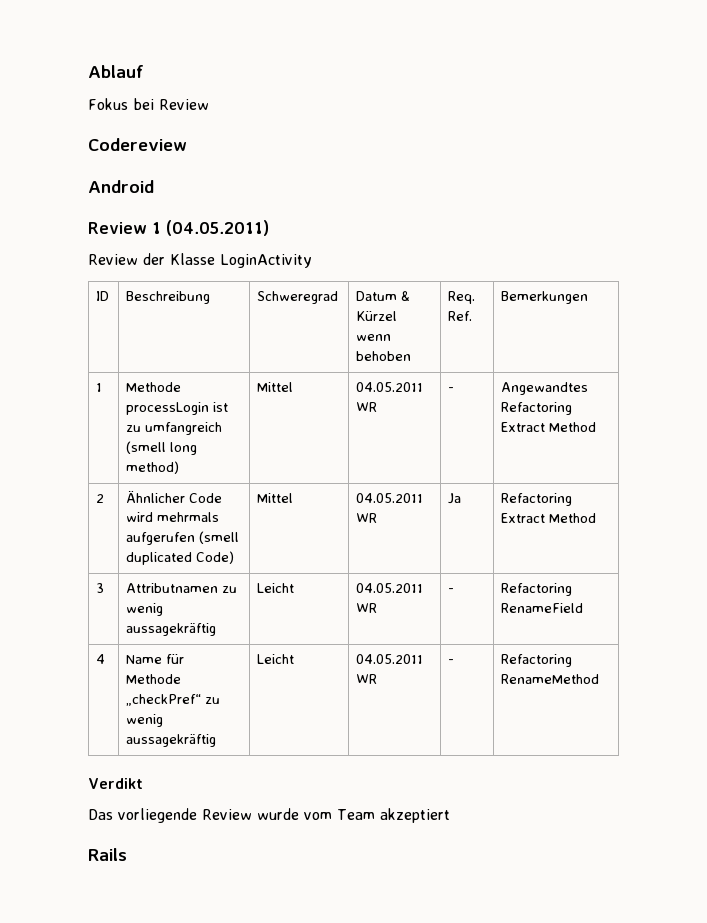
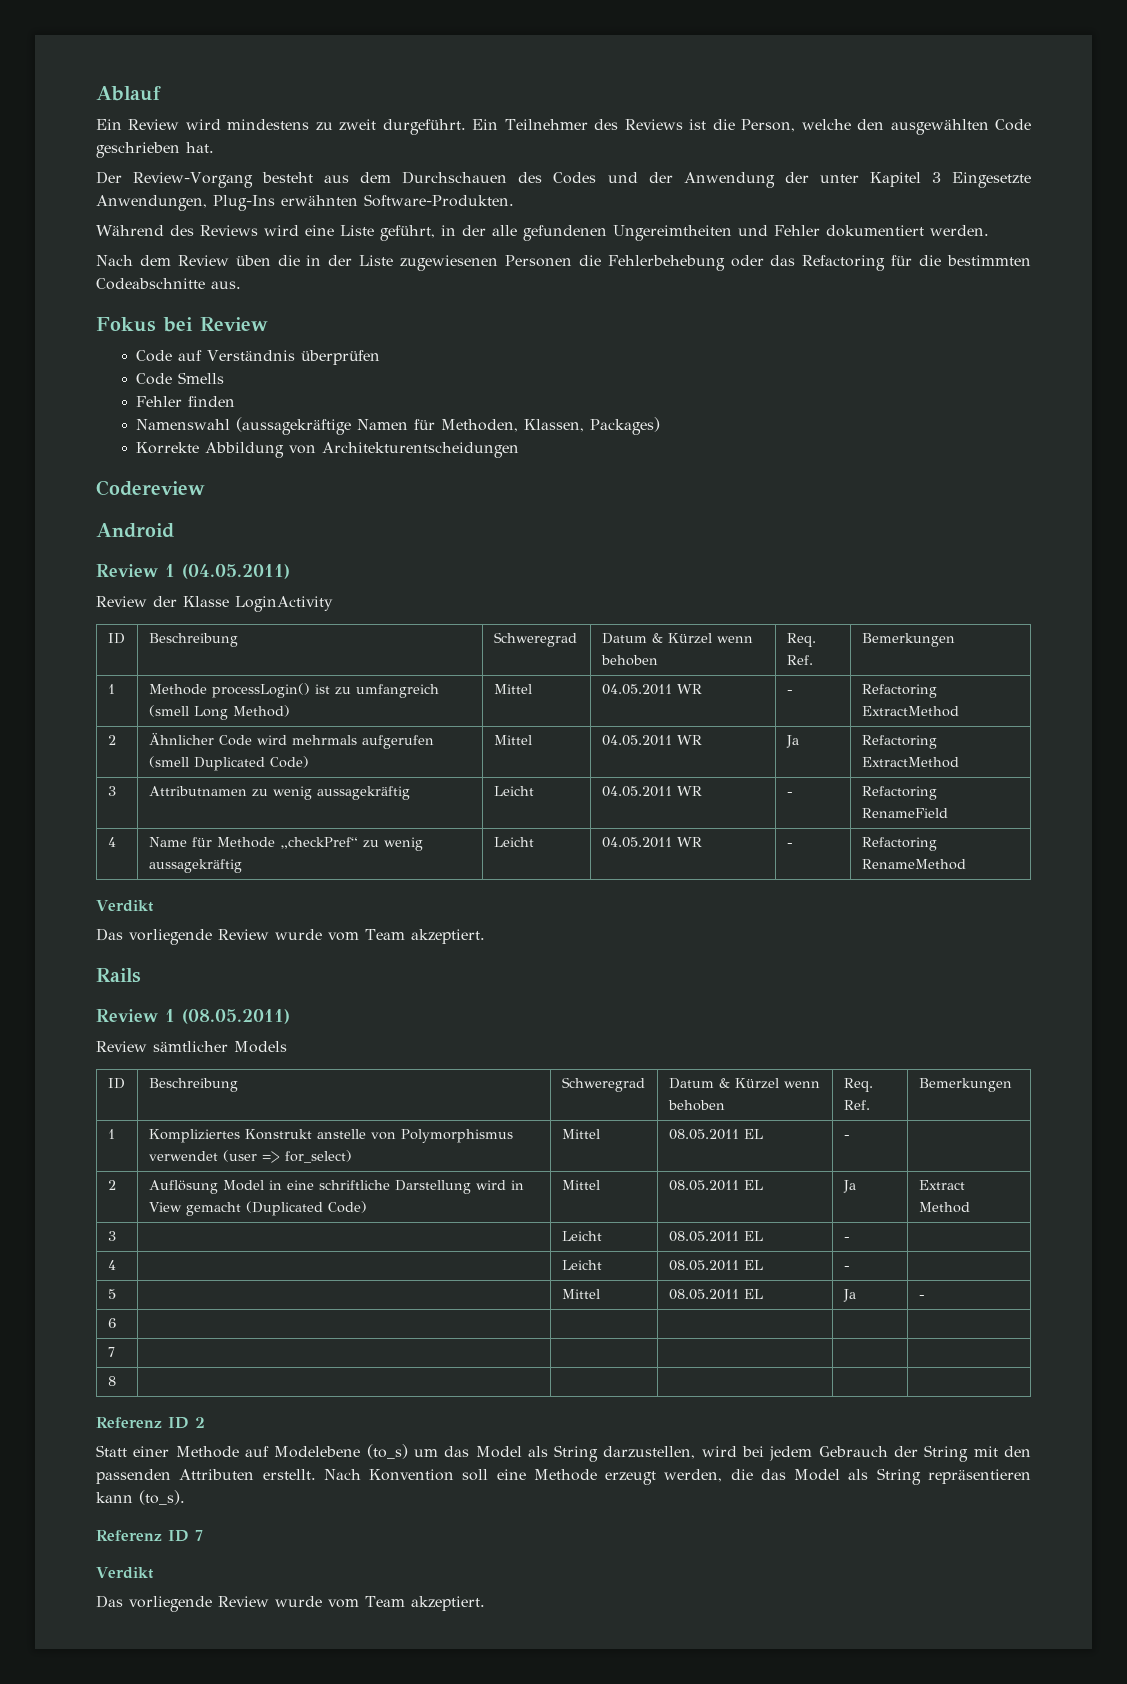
[88,98,209,110] Fokus bei Review -> [96,119,1032,135] [96,142,214,158] [96,171,1031,188] [96,194,514,211] [96,225,989,241] [96,255,1031,271] [96,278,241,290] [96,317,268,332] [136,350,381,365] [136,372,225,385] [136,396,236,407] [136,417,661,435] [136,442,520,458] Ein Review wird mindestens zu zweit durgeführt. Ein Teilnehmer des Reviews ist die Person, welche den ausgewählten Code geschrieben hat. // Der Review-Vorgang besteht aus dem Durchschauen des Codes und der Anwendung der unter Kapitel 3 Eingesetzte Anwendungen, Plug-Ins erwähnten Software-Produkten. // Während des Reviews wird eine Liste geführt, in der alle gefundenen Ungereimtheiten und Fehler dokumentiert werden. // Nach dem Review üben die in der Liste zugewiesenen Personen die Fehlerbehebung oder das Refactoring für die bestimmten Codeabschnitte aus. // Fokus bei Review // Code auf Verständnis überprüfen // Code Smells // Fehler finden // Namenswahl (aussagekräftige Namen für Methoden, Klassen, Packages) // Korrekte Abbildung von Architekturentscheidungen
[126,402,210,415] processLogin -> [211,683,310,698] processLogin()
[170,442,198,455] [126,461,180,474] long method) -> [193,705,290,720] Long Method)
[501,382,589,395] [501,402,573,415] [501,422,597,432] Angewandtes Refactoring Extract Method -> [861,684,937,698] [861,706,959,717] Refactoring ExtractMethod
[126,552,193,565] duplicated -> [193,757,265,771] Duplicated
[501,513,597,523] Extract Method -> [861,757,959,768] ExtractMethod
[379,808,450,823] akzeptiert -> [410,929,485,944] akzeptiert.
(127, 854) none -> [96,1009,290,1024] [96,1041,287,1053] [107,1078,125,1089] [148,1078,238,1092] [561,1077,645,1092] [668,1078,820,1089] [667,1100,725,1111] [843,1078,873,1092] [843,1100,870,1110] [918,1078,1012,1092] [107,1129,115,1139] [148,1129,513,1143] [148,1150,352,1163] [561,1129,600,1139] [668,1129,763,1140] [843,1135,850,1139] [107,1180,116,1190] [148,1180,524,1194] [148,1201,367,1216] [561,1180,600,1190] [668,1180,763,1191] [842,1180,856,1193] [918,1180,965,1190] [918,1202,970,1213] [107,1231,116,1241] [561,1231,602,1241] [668,1231,763,1242] [843,1237,850,1241] [107,1260,116,1270] [561,1260,602,1270] [668,1260,763,1271] [843,1266,850,1270] [107,1289,116,1299] [561,1289,600,1299] [668,1289,763,1300] [842,1289,856,1302] [918,1295,925,1299] [107,1318,116,1328] [107,1347,115,1357] [107,1376,116,1386] [96,1417,205,1429] [96,1444,1031,1462] [96,1468,1031,1485] [96,1490,185,1505] [96,1530,203,1542] [96,1567,154,1579] [96,1595,485,1612] // Review 1 (08.05.2011) // Review sämtlicher Models // ID | Beschreibung | Schweregrad | Datum & Kürzel wenn behoben | Req. Ref. | Bemerkungen // 1 | Kompliziertes Konstrukt anstelle von Polymorphismus verwendet (user => for_select) | Mittel | 08.05.2011 EL | - | // 2 | Auflösung Model in eine schriftliche Darstellung wird in View gemacht (Duplicated Code) | Mittel | 08.05.2011 EL | Ja | Extract Method // 3 | | Leicht | 08.05.2011 EL | - | // 4 | | Leicht | 08.05.2011 EL | - | // 5 | | Mittel | 08.05.2011 EL | Ja | - // 6 | | | | | // 7 | | | | | // 8 | | | | | // Referenz ID 2 // Statt einer Methode auf Modelebene (to_s) um das Model als String darzustellen, wird bei jedem Gebrauch der String mit den passenden Attributen erstellt. Nach Konvention soll eine Methode erzeugt werden, die das Model als String repräsentieren kann (to_s). // Referenz ID 7 // Verdikt // Das vorliegende Review wurde vom Team akzeptiert.

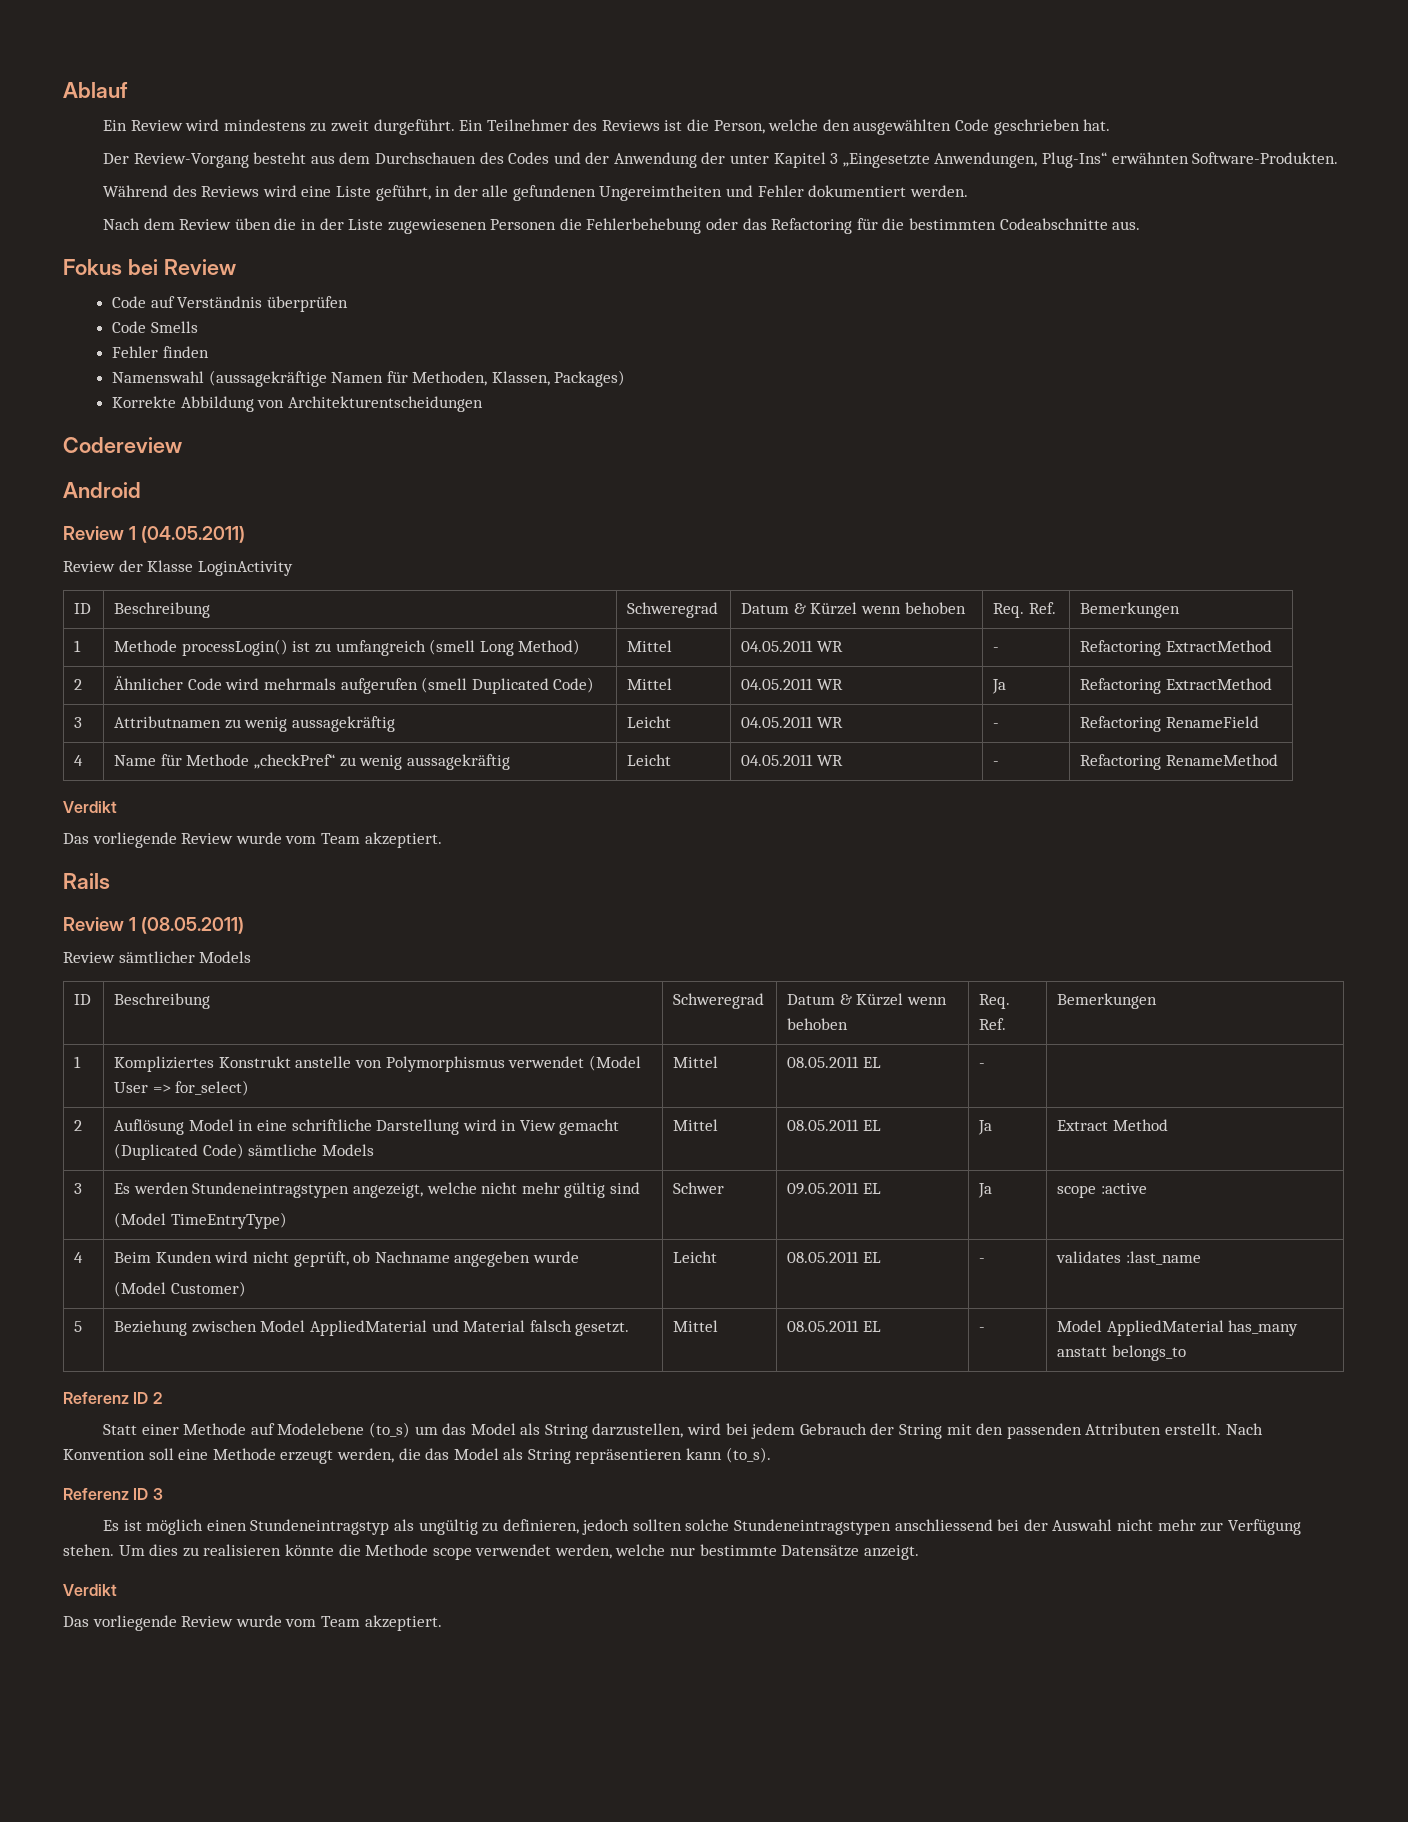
[952,172,1031,188] [96,195,275,211] Eingesetzte Anwendungen, Plug-Ins -> [842,152,1108,168] „Eingesetzte Anwendungen, Plug-Ins“
[222,1150,257,1162] (user -> [588,1055,641,1071] [114,1082,149,1093] (Model User
(367, 1207) none -> [248,1144,374,1156] sämtliche Models
[561,1231,602,1241] [668,1231,763,1242] [843,1237,850,1241] [107,1260,116,1270] [561,1260,602,1270] [668,1260,763,1271] [843,1266,850,1270] [107,1289,116,1299] [561,1289,600,1299] [668,1289,763,1300] [842,1289,856,1302] [918,1295,925,1299] [107,1318,116,1328] [107,1347,115,1357] [107,1376,116,1386] | Leicht | 08.05.2011 EL | - | // 4 | | Leicht | 08.05.2011 EL | - | // 5 | | Mittel | 08.05.2011 EL | Ja | - // 6 | | | | | // 7 | | | | | // 8 | | | | | -> [114,1182,640,1198] [114,1212,287,1229] [673,1182,725,1194] [787,1182,881,1195] [978,1183,993,1198] [1057,1183,1147,1198] [74,1252,84,1263] [114,1251,579,1267] [114,1281,246,1297] [673,1251,718,1263] [787,1251,881,1263] [979,1258,986,1263] [1056,1251,1201,1265] [74,1321,83,1332] [114,1320,630,1336] [673,1320,719,1332] [787,1320,881,1332] [979,1327,986,1332] [1057,1320,1299,1336] [1057,1345,1186,1361] Es werden Stundeneintragstypen angezeigt, welche nicht mehr gültig sind // (Model TimeEntryType) | Schwer | 09.05.2011 EL | Ja | scope :active // 4 | Beim Kunden wird nicht geprüft, ob Nachname angegeben wurde // (Model Customer) | Leicht | 08.05.2011 EL | - | validates :last_name // 5 | Beziehung zwischen Model AppliedMaterial und Material falsch gesetzt. | Mittel | 08.05.2011 EL | - | Model AppliedMaterial has_many anstatt belongs_to
[195,1530,203,1541] 7 -> [152,1488,163,1500] [102,1519,1301,1535] [63,1544,919,1560] 3 // Es ist möglich einen Stundeneintragstyp als ungültig zu definieren, jedoch sollten solche Stundeneintragstypen anschliessend bei der Auswahl nicht mehr zur Verfügung stehen. Um dies zu realisieren könnte die Methode scope verwendet werden, welche nur bestimmte Datensätze anzeigt.

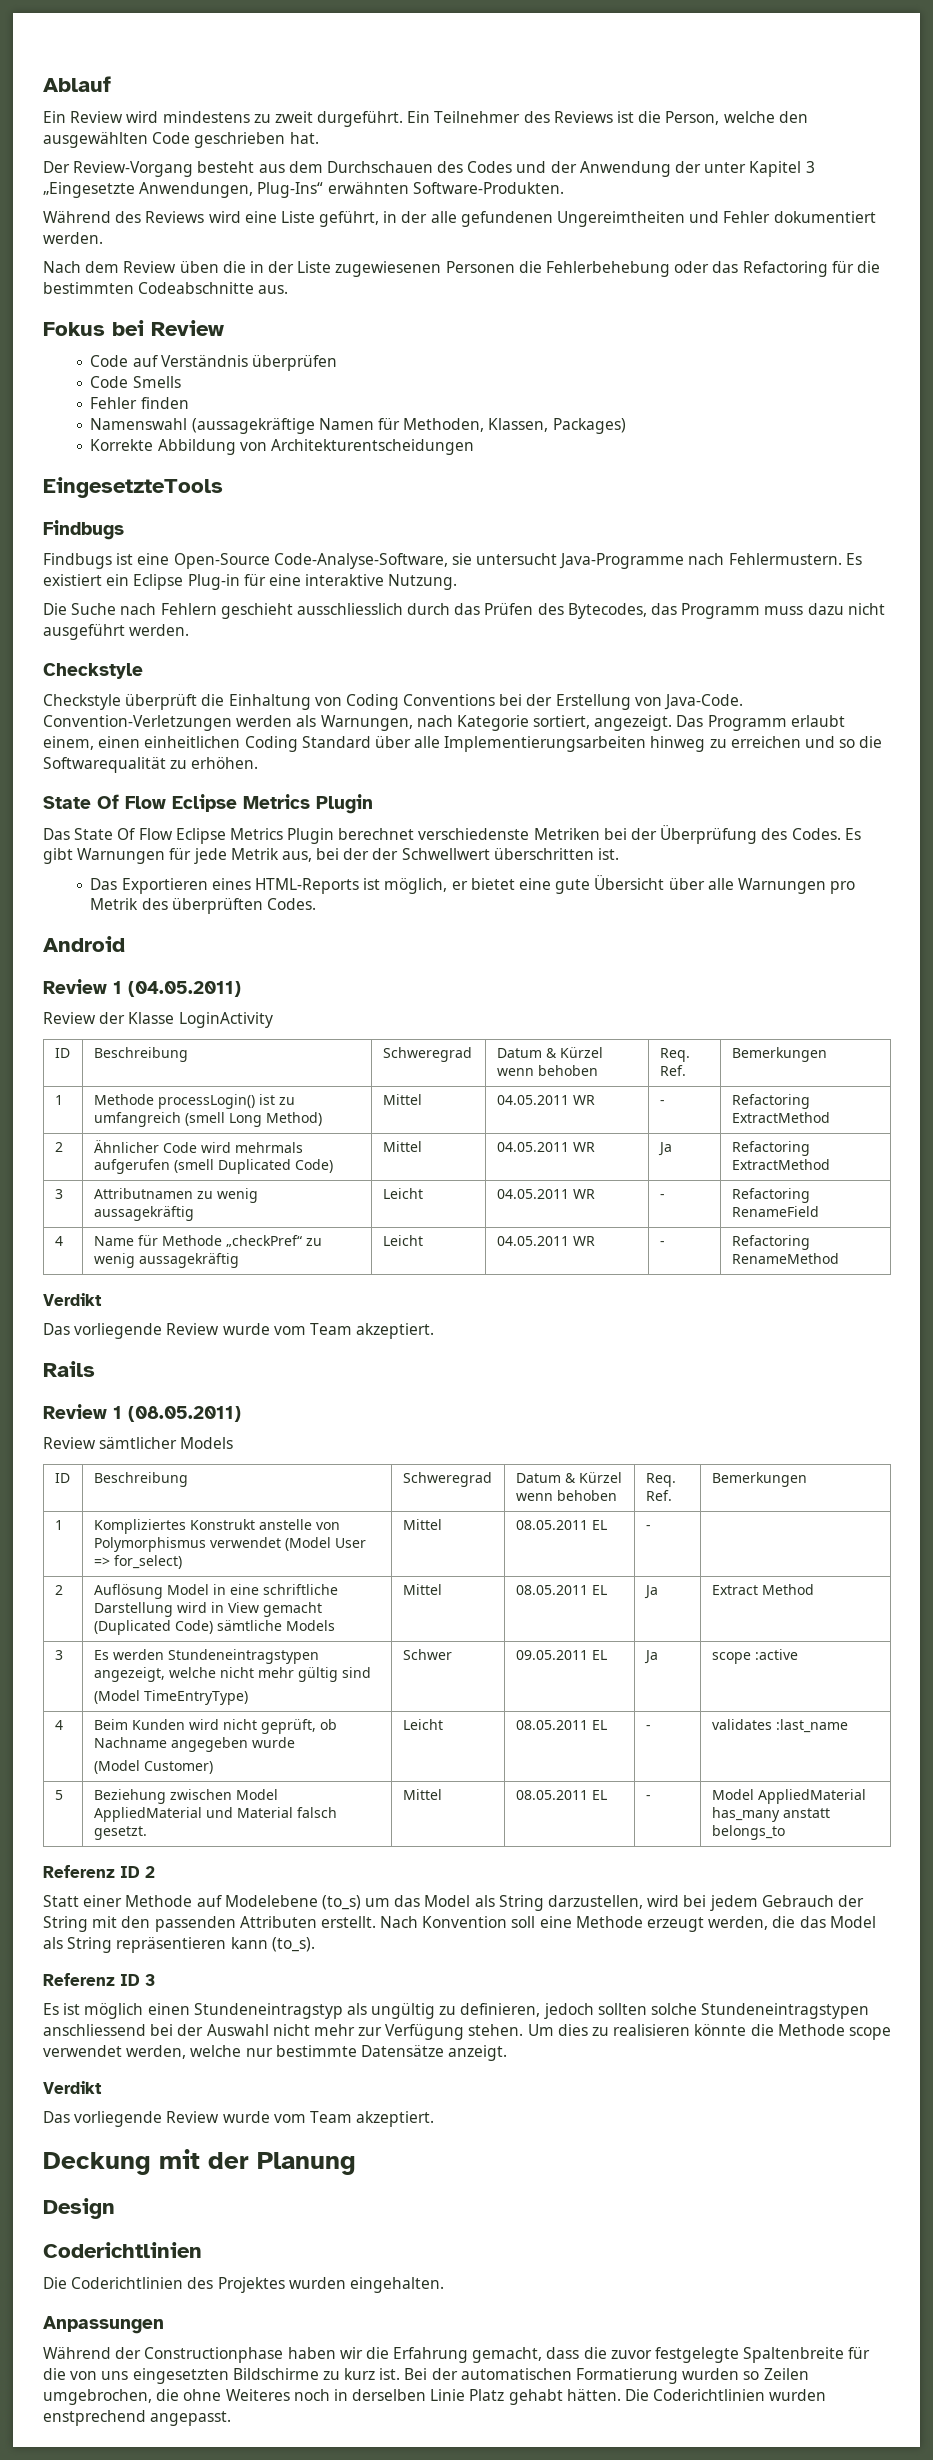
[63,437,182,453] Codereview -> [43,477,223,498] [43,520,124,540] [43,553,862,569] [43,574,458,590] [43,603,885,619] [43,624,190,640] [43,663,143,679] [43,694,744,710] [43,715,845,731] [43,736,883,752] [43,757,259,773] [43,794,373,814] [43,825,861,844] [43,848,620,864] [90,875,856,894] [90,898,317,914] EingesetzteTools // Findbugs // Findbugs ist eine Open-Source Code-Analyse-Software, sie untersucht Java-Programme nach Fehlermustern. Es existiert ein Eclipse Plug-in für eine interaktive Nutzung. // Die Suche nach Fehlern geschieht ausschliesslich durch das Prüfen des Bytecodes, das Programm muss dazu nicht ausgeführt werden. // Checkstyle // Checkstyle überprüft die Einhaltung von Coding Conventions bei der Erstellung von Java-Code. Convention-Verletzungen werden als Warnungen, nach Kategorie sortiert, angezeigt. Das Programm erlaubt einem, einen einheitlichen Coding Standard über alle Implementierungsarbeiten hinweg zu erreichen und so die Softwarequalität zu erhöhen. // State Of Flow Eclipse Metrics Plugin // Das State Of Flow Eclipse Metrics Plugin berechnet verschiedenste Metriken bei der Überprüfung des Codes. Es gibt Warnungen für jede Metrik aus, bei der der Schwellwert überschritten ist. // Das Exportieren eines HTML-Reports ist möglich, er bietet eine gute Übersicht über alle Warnungen pro Metrik des überprüften Codes.
(442, 1623) none -> [43,2149,356,2175] [43,2198,115,2219] [43,2242,202,2258] [43,2277,444,2293] [43,2316,164,2334] [43,2347,871,2363] [43,2368,809,2384] [43,2389,827,2405] [43,2410,232,2426] // Deckung mit der Planung // Design // Coderichtlinien // Die Coderichtlinien des Projektes wurden eingehalten. // Anpassungen // Während der Constructionphase haben wir die Erfahrung gemacht, dass die zuvor festgelegte Spaltenbreite für die von uns eingesetzten Bildschirme zu kurz ist. Bei der automatischen Formatierung wurden so Zeilen umgebrochen, die ohne Weiteres noch in derselben Linie Platz gehabt hätten. Die Coderichtlinien wurden enstprechend angepasst.

